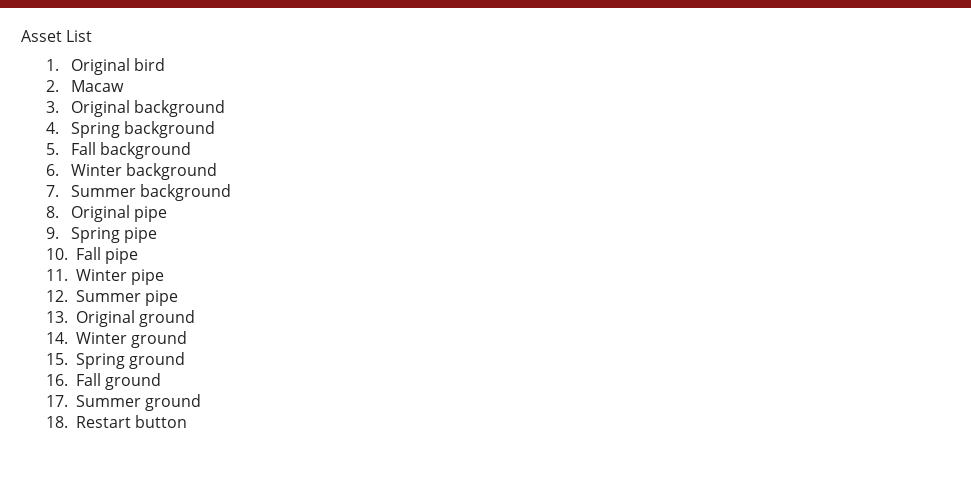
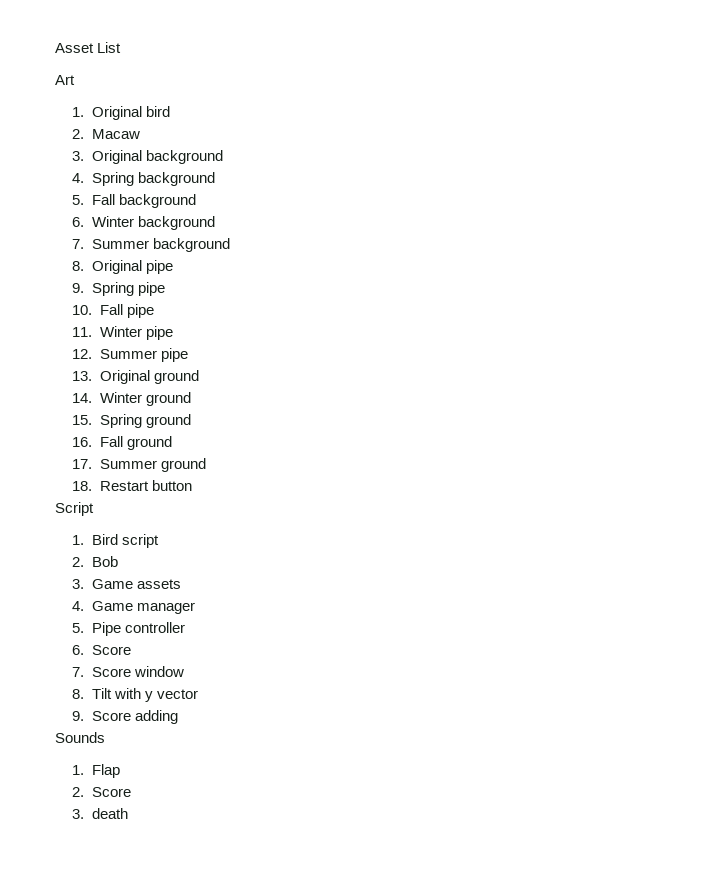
(93, 36) none -> [55,75,75,85] // Art
(188, 421) none -> [55,502,94,516] [72,534,159,548] [72,556,118,567] [72,579,181,589] [72,601,195,614] [72,622,185,636] [72,645,131,655] [72,666,184,677] [72,688,198,702] [72,710,178,724] [55,732,105,743] [72,764,120,778] [72,787,131,797] [72,808,128,819] // Script // 1. Bird script // 2. Bob // 3. Game assets // 4. Game manager // 5. Pipe controller // 6. Score // 7. Score window // 8. Tilt with y vector // 9. Score adding // Sounds // 1. Flap // 2. Score // 3. death

